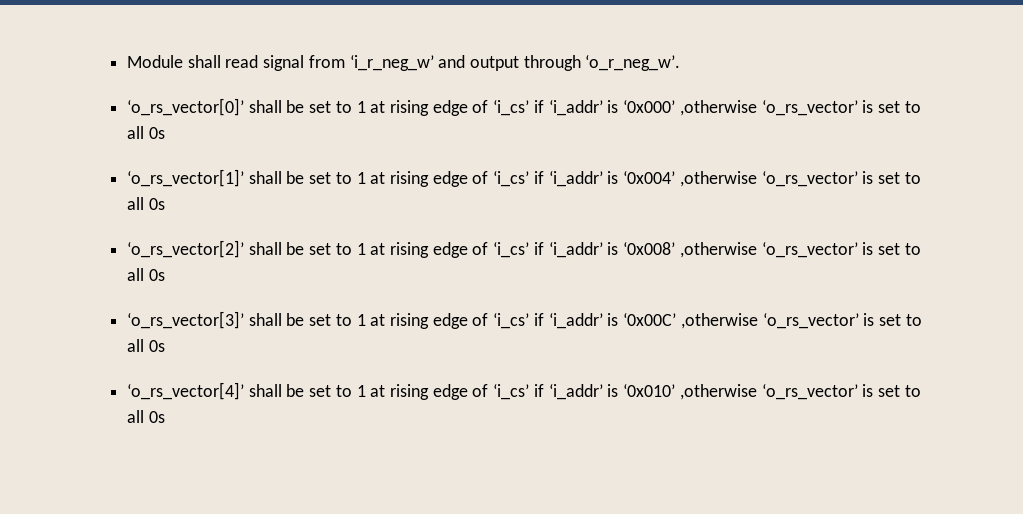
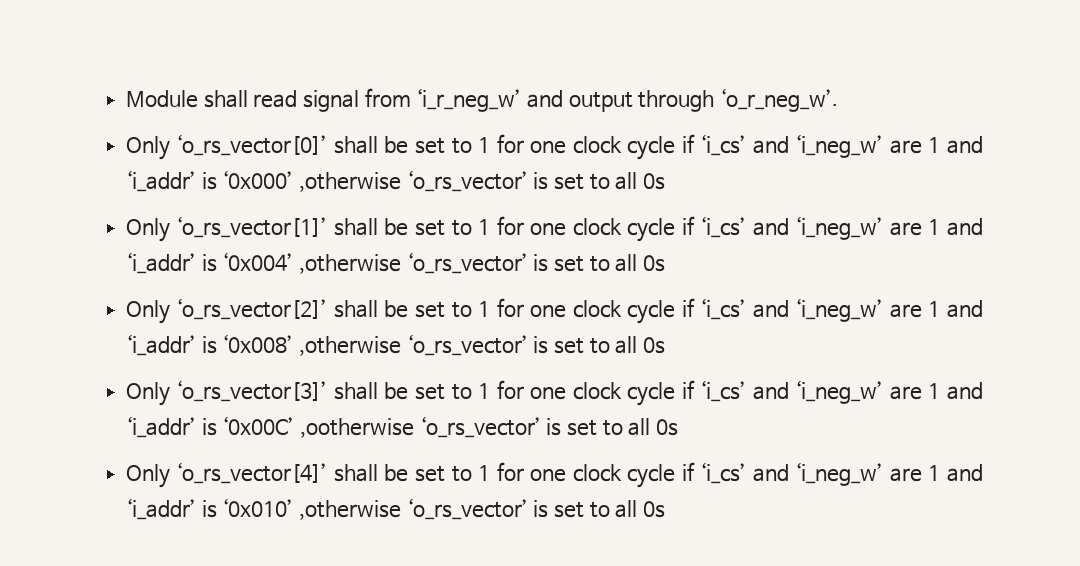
(681, 63) none -> [125,136,170,160] Only
[370,100,544,116] at rising edge of ‘i_cs’ if -> [496,134,984,160] for one clock cycle if ‘i_cs’ and ‘i_neg_w’ are 1 and
(165, 133) none -> [125,218,170,242] Only
[370,171,544,187] at rising edge of ‘i_cs’ if -> [496,216,984,242] for one clock cycle if ‘i_cs’ and ‘i_neg_w’ are 1 and
(165, 204) none -> [125,300,170,324] Only
[370,242,544,258] at rising edge of ‘i_cs’ if -> [496,298,984,324] for one clock cycle if ‘i_cs’ and ‘i_neg_w’ are 1 and
(165, 275) none -> [125,382,170,406] Only
[370,313,544,329] at rising edge of ‘i_cs’ if -> [496,380,984,406] for one clock cycle if ‘i_cs’ and ‘i_neg_w’ are 1 and
[680,313,922,329] [126,339,165,352] ,otherwise ‘o_rs_vector’ is set to all 0s // -> [299,416,678,438] [125,464,170,488] ,ootherwise ‘o_rs_vector’ is set to all 0s // Only
[370,384,544,400] at rising edge of ‘i_cs’ if -> [496,462,984,488] for one clock cycle if ‘i_cs’ and ‘i_neg_w’ are 1 and

